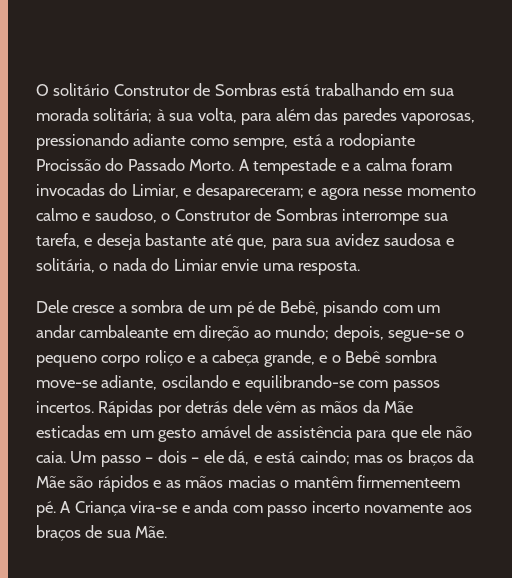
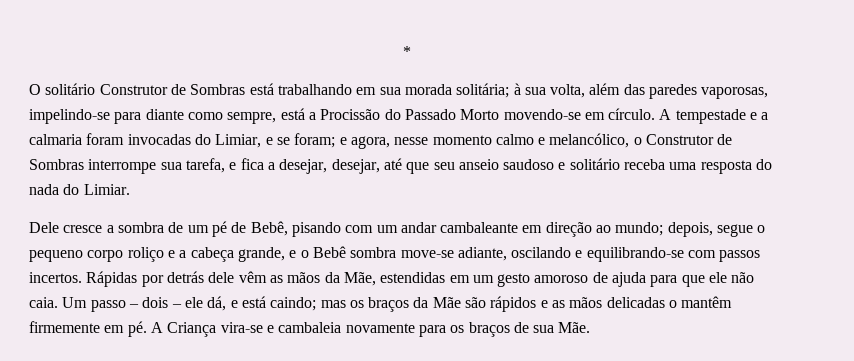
(36, 90) none -> [402,46,411,57] * //
[241,113,272,125] para -> (586, 91) none
[36,133,186,150] pressionando adiante -> [29,109,184,124] impelindo-se para diante
[338,133,415,150] rodopiante -> (316, 116) none
[189,159,235,171] Morto. -> [460,108,656,120] Morto movendo-se em círculo.
[365,158,407,171] calma -> [29,134,82,145] calmaria
[195,183,359,200] desapareceram; e agora -> [276,133,390,149] se foram; e agora,
[94,208,157,223] saudoso, -> [549,133,630,148] melancólico,
[96,233,454,250] [36,258,361,275] deseja bastante até que, para sua avidez saudosa e solitária, o nada do Limiar envie uma resposta. -> [240,158,773,174] [29,184,130,195] fica a desejar, desejar, até que seu anseio saudoso e solitário receba uma resposta do nada do Limiar.
[388,330,451,342] segue-se -> [717,224,754,237] segue
[384,401,414,413] [36,425,100,438] Mãe esticadas -> [343,272,446,286] Mãe, estendidas
[200,425,352,438] amável de assistência -> [534,272,647,287] amoroso de ajuda
[227,476,276,488] macias -> [606,297,665,308] delicadas
[357,475,461,488] firmementeem -> [29,321,125,333] firmemente em
[194,500,472,517] anda com passo incerto novamente aos -> [278,322,465,337] cambaleia novamente para os

